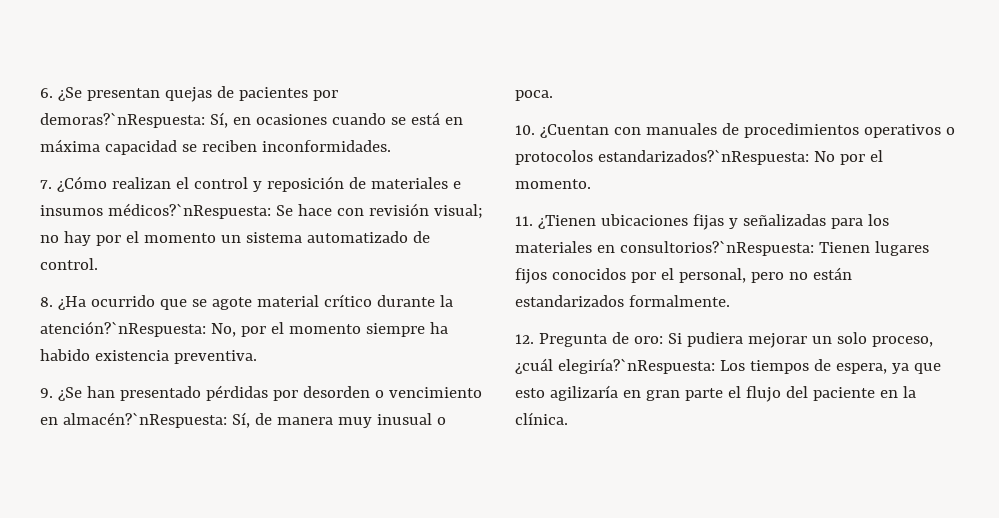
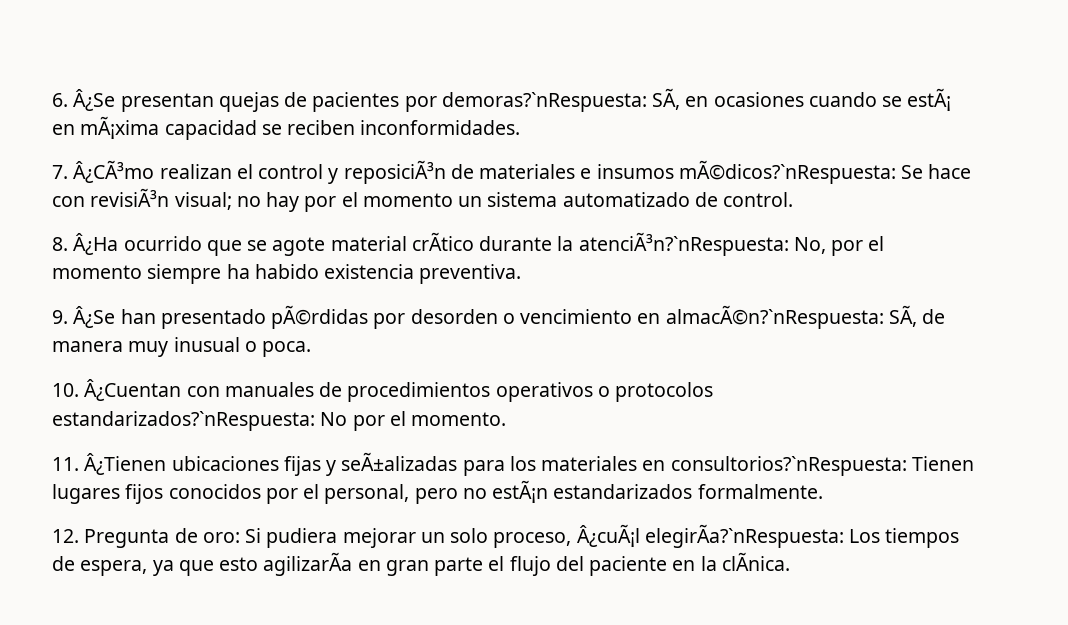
[57,87,82,101] ¿Se -> [73,89,116,111] Â¿Se
[209,112,228,128] Sí, -> [652,88,681,110] SÃ,
[410,112,463,125] [40,139,100,152] está en máxima -> [907,88,952,111] [52,116,160,139] estÃ¡ en mÃ¡xima
[56,176,107,192] ¿Cómo -> [73,160,155,183] Â¿CÃ³mo
[266,176,344,192] reposición -> [343,160,446,184] reposiciÃ³n
[107,203,271,219] médicos?`nRespuesta: -> [678,160,896,184] mÃ©dicos?`nRespuesta:
[368,203,429,216] revisión -> [90,188,170,207] revisiÃ³n
[57,296,86,310] ¿Ha -> [73,233,119,255] Â¿Ha
[323,294,372,307] crítico -> [411,232,474,251] crÃtico
[40,321,206,337] atención?`nRespuesta: -> [578,232,789,256] atenciÃ³n?`nRespuesta:
[57,387,82,401] ¿Se -> [73,306,116,328] Â¿Se
[205,385,268,401] pérdidas -> [271,305,369,329] pÃ©rdidas
[62,412,250,428] almacén?`nRespuesta: Sí, -> [665,305,917,329] almacÃ©n?`nRespuesta: SÃ,
[539,124,609,138] ¿Cuentan -> [84,379,182,401] Â¿Cuentan
[537,215,596,229] ¿Tienen -> [84,453,167,475] Â¿Tienen
[742,214,826,226] señalizadas -> [341,452,458,471] seÃ±alizadas
[812,267,852,280] están -> [492,480,549,503] estÃ¡n
[515,358,715,374] ¿cuál elegiría?`nRespuesta: -> [576,524,844,548] Â¿cuÃ¡l elegirÃa?`nRespuesta:
[549,385,618,401] agilizaría -> [263,552,353,576] agilizarÃa
[515,412,568,425] clínica. -> [721,552,790,571] clÃnica.

